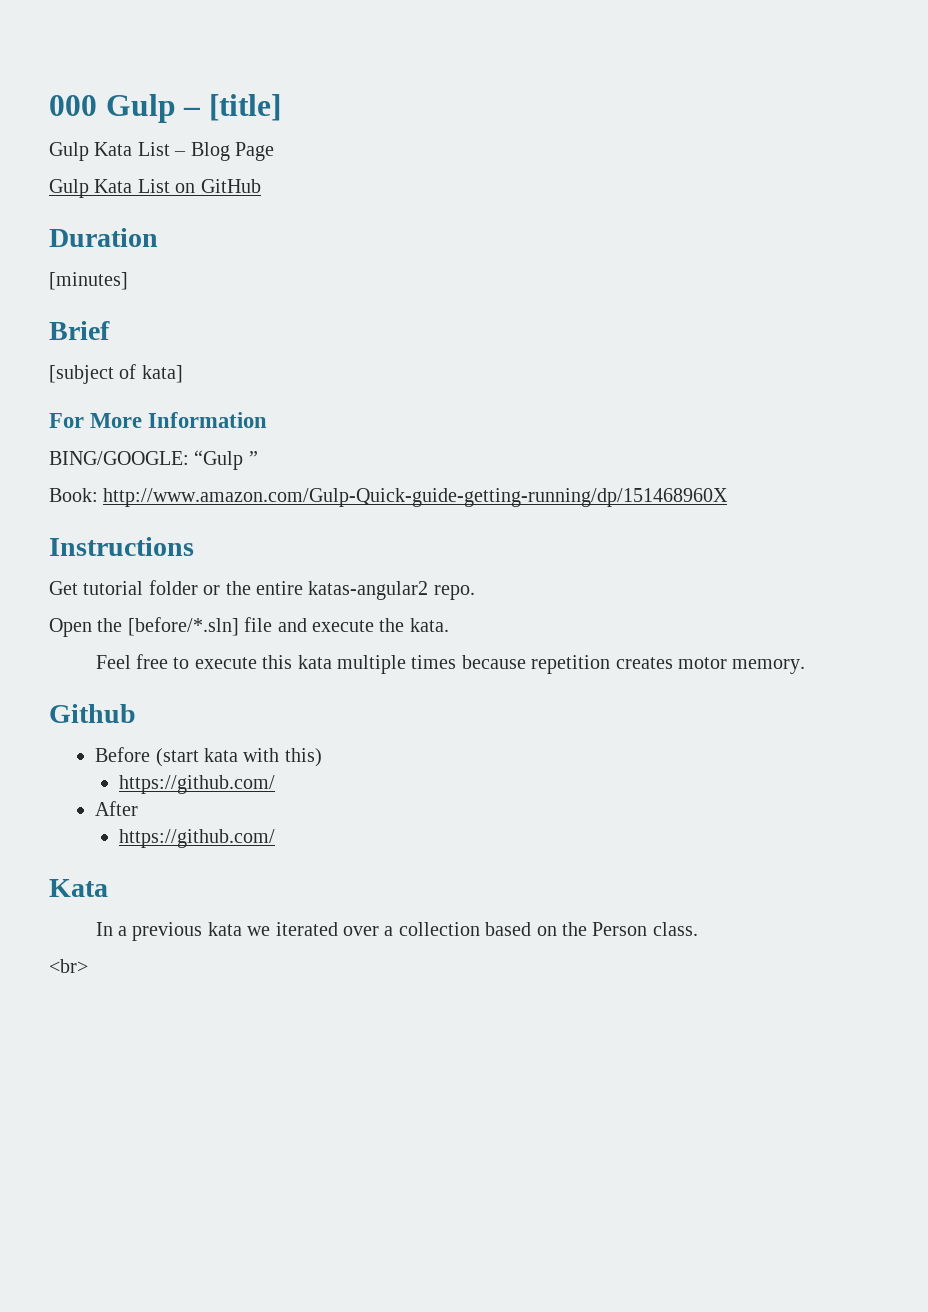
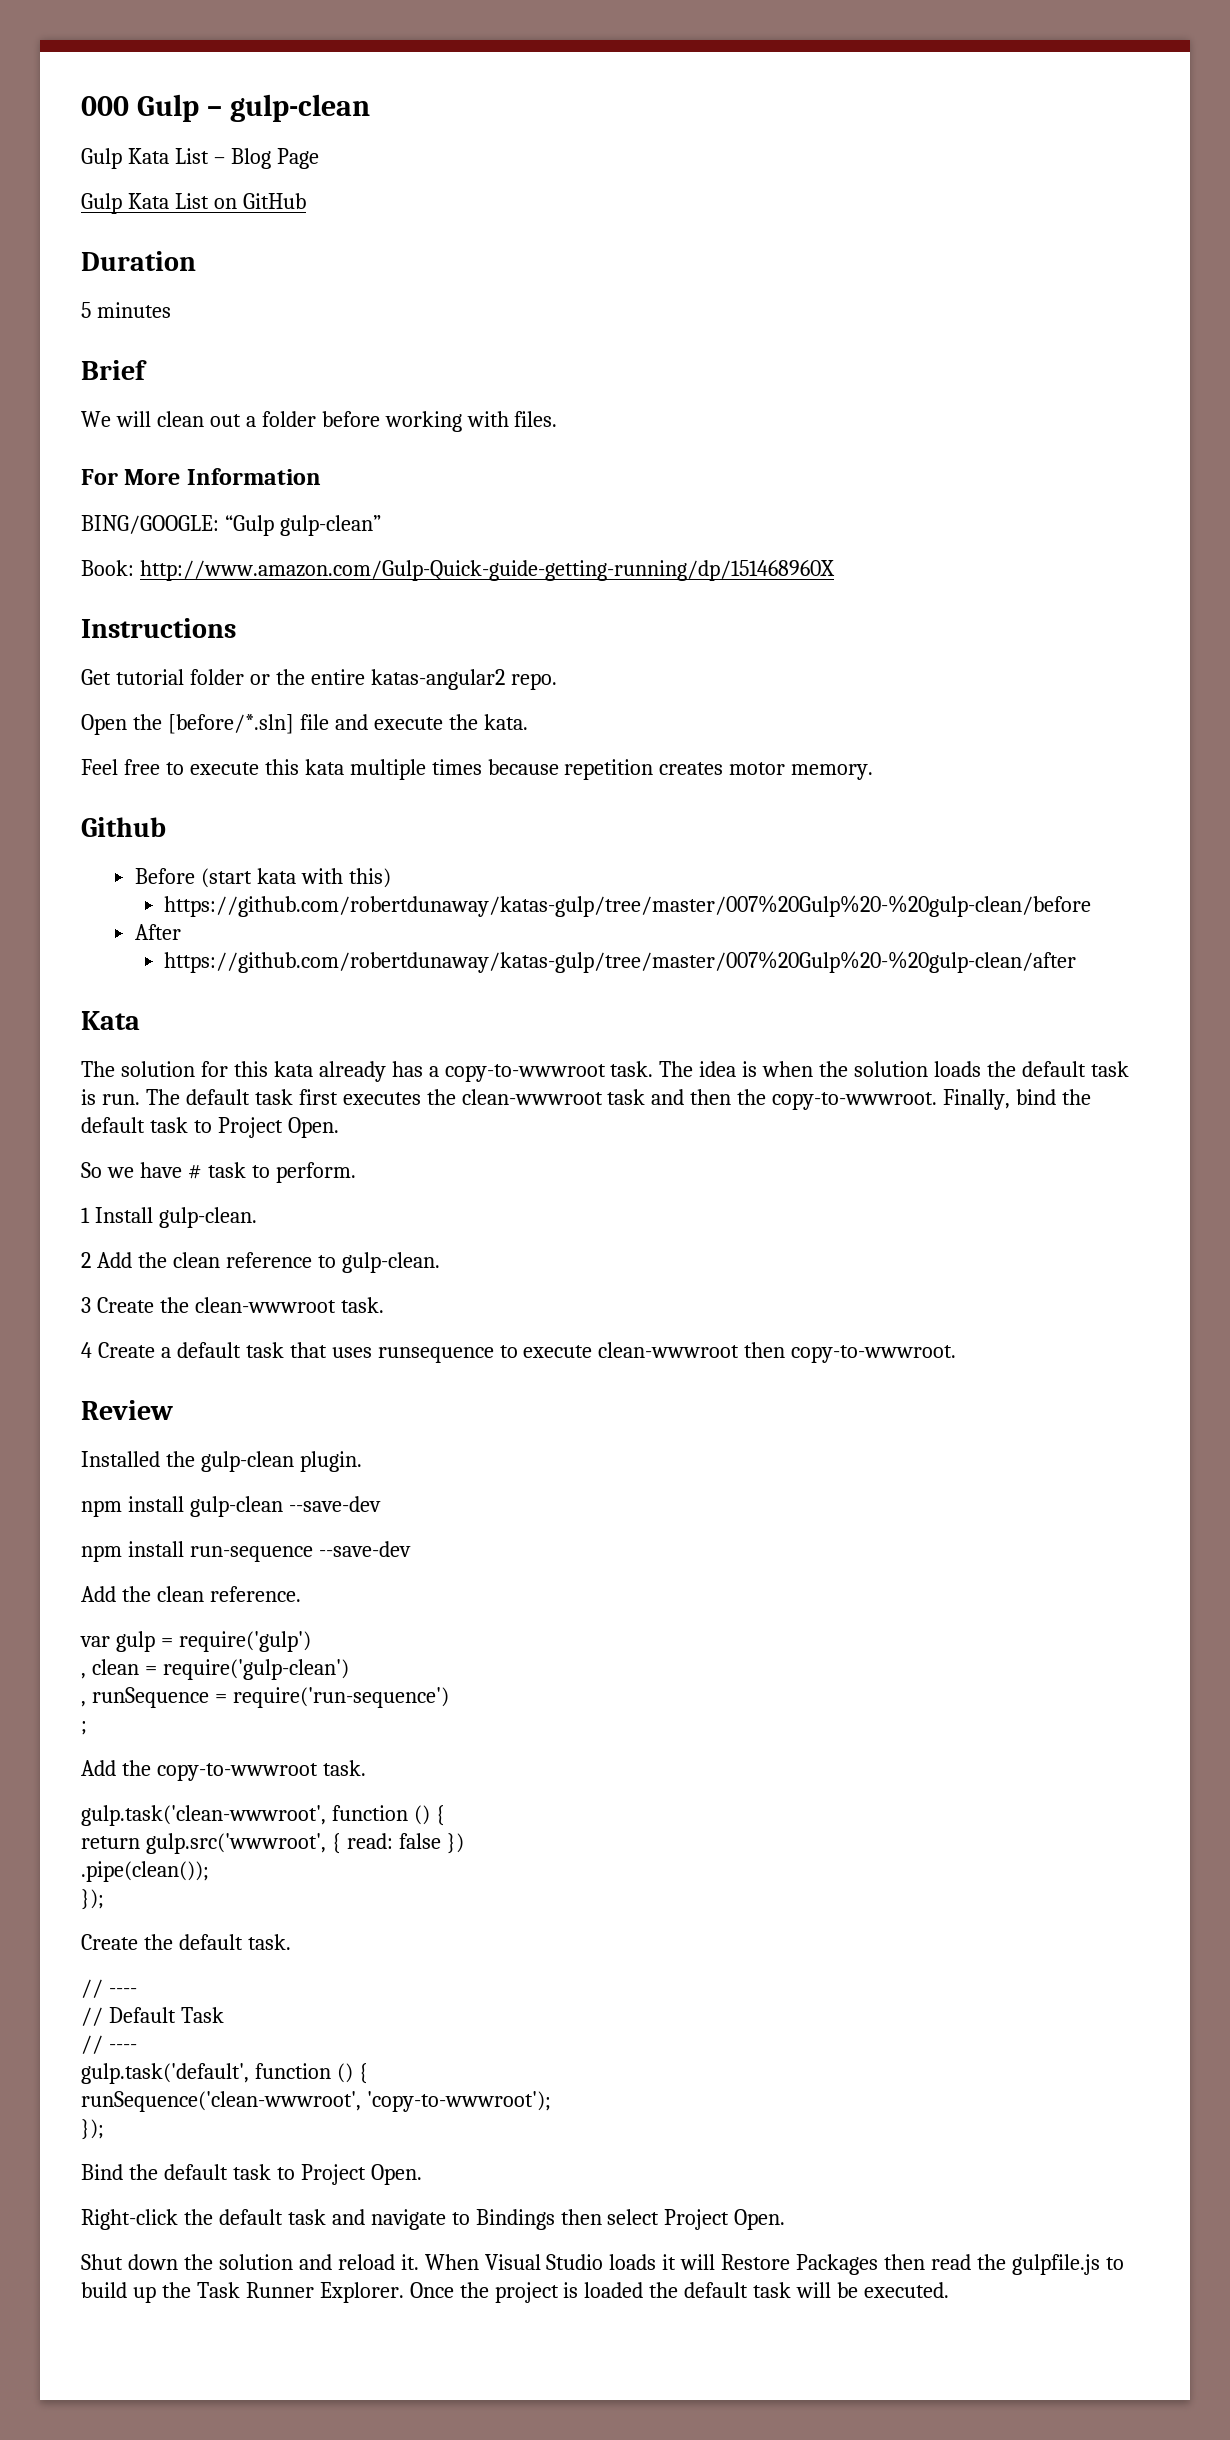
[208,94,281,121] [title] -> [230,94,371,122] gulp-clean
[49,272,128,290] [minutes] -> [81,302,171,318] 5 minutes
[49,364,183,384] [subject of kata] -> [81,411,558,432] We will clean out a folder before working with files.
[248,451,258,465] ” -> [279,515,381,536] gulp-clean”
[119,775,276,794] https://github.com/ -> [164,895,1092,917] https://github.com/robertdunaway/katas-gulp/tree/master/007%20Gulp%20-%20gulp-clean/before
[119,829,276,848] https://github.com/ -> [164,951,1077,973] https://github.com/robertdunaway/katas-gulp/tree/master/007%20Gulp%20-%20gulp-clean/after
[95,922,698,941] [49,959,88,973] In a previous kata we iterated over a collection based on the Person class. // <br> -> [81,1061,1129,1082] [81,1089,1092,1110] [81,1117,339,1138] [81,1162,356,1183] [81,1207,257,1228] [81,1252,440,1273] [81,1297,384,1313] [81,1342,957,1363] [81,1400,173,1420] [81,1451,362,1472] [81,1496,381,1517] [81,1541,411,1562] [81,1586,301,1602] [80,1631,311,1652] [81,1659,349,1680] [81,1687,449,1708] [81,1721,87,1735] [81,1760,366,1781] [81,1805,445,1826] [81,1833,464,1854] [81,1861,209,1882] [81,1889,104,1910] [81,1934,291,1950] [81,1979,137,1998] [81,2007,224,2026] [81,2035,137,2054] [81,2063,368,2084] [81,2091,551,2112] [81,2119,104,2140] [81,2164,422,2185] [81,2209,786,2230] [81,2254,1124,2275] [81,2282,950,2303] The solution for this kata already has a copy-to-wwwroot task. The idea is when the solution loads the default task is run. The default task first executes the clean-wwwroot task and then the copy-to-wwwroot. Finally, bind the default task to Project Open. // So we have # task to perform. // 1 Install gulp-clean. // 2 Add the clean reference to gulp-clean. // 3 Create the clean-wwwroot task. // 4 Create a default task that uses runsequence to execute clean-wwwroot then copy-to-wwwroot. // Review // Installed the gulp-clean plugin. // npm install gulp-clean --save-dev // npm install run-sequence --save-dev // Add the clean reference. // var gulp = require('gulp') // , clean = require('gulp-clean') // , runSequence = require('run-sequence') // ; // Add the copy-to-wwwroot task. // gulp.task('clean-wwwroot', function () { // return gulp.src('wwwroot', { read: false }) // .pipe(clean()); // }); // Create the default task. // // ---- // // Default Task // // ---- // gulp.task('default', function () { // runSequence('clean-wwwroot', 'copy-to-wwwroot'); // }); // Bind the default task to Project Open. // Right-click the default task and navigate to Bindings then select Project Open. // Shut down the solution and reload it. When Visual Studio loads it will Restore Packages then read the gulpfile.js to build up the Task Runner Explorer. Once the project is loaded the default task will be executed.

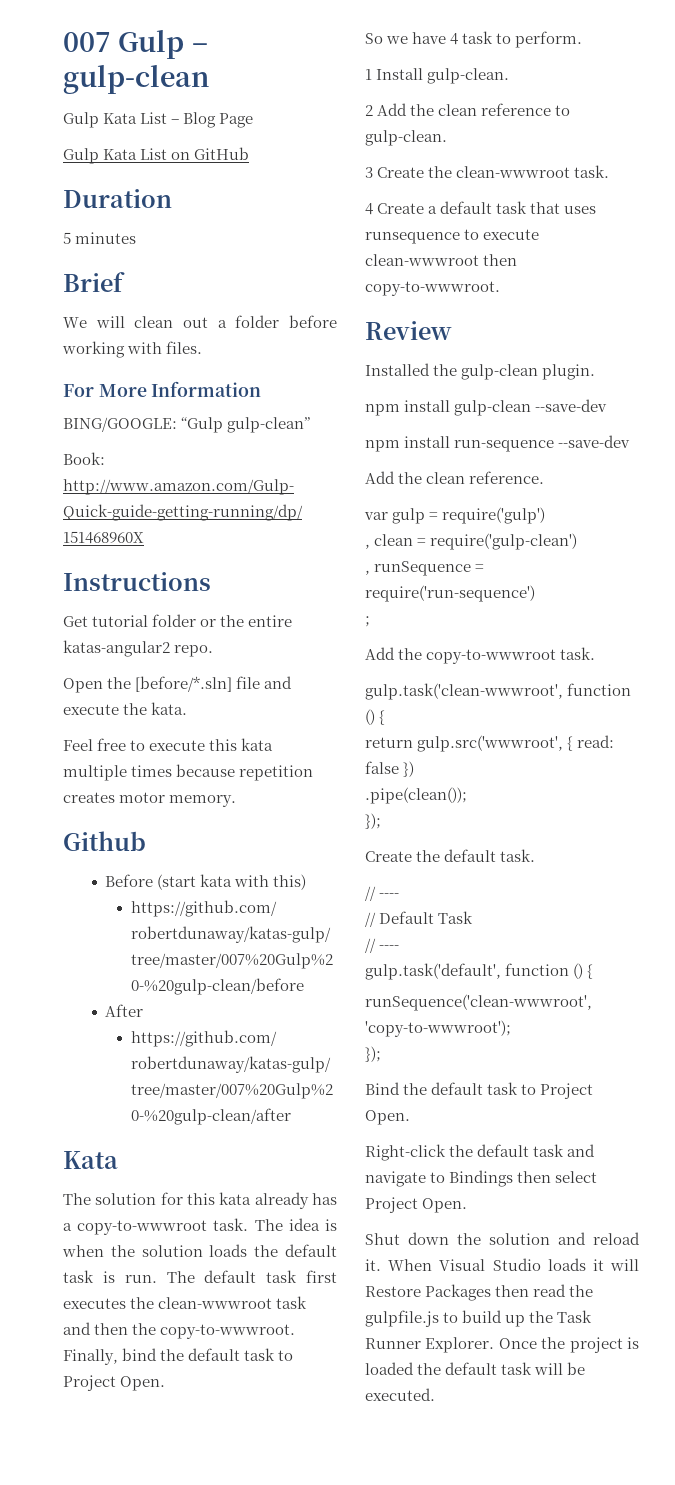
[81,96,129,116] 000 -> [63,32,111,52] 007
[187,1164,202,1179] # -> [450,33,459,45] 4

